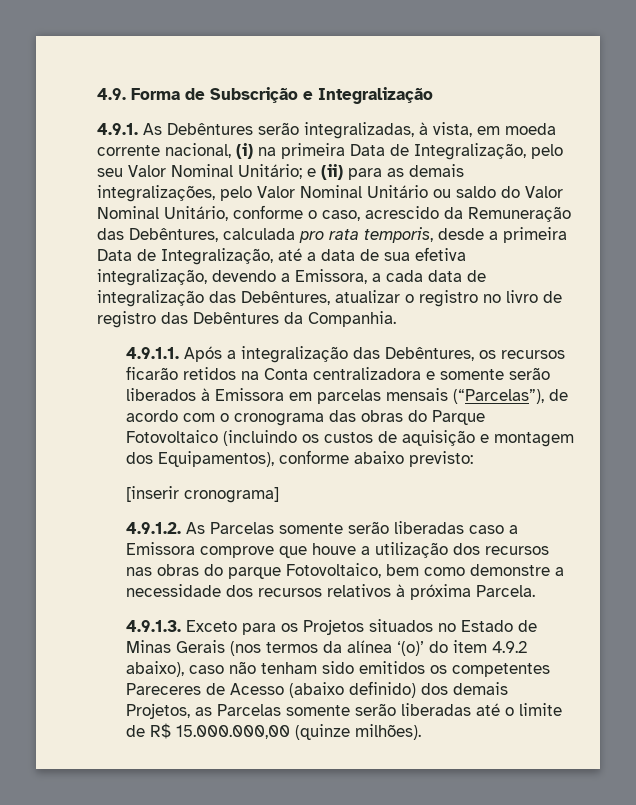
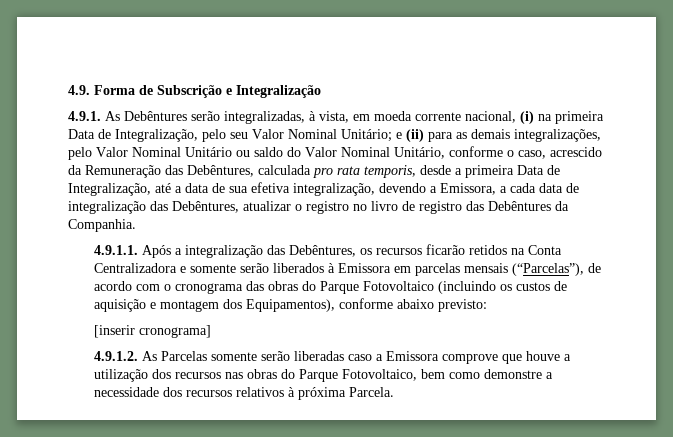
[313,367,422,380] centralizadora -> [94,263,178,273] Centralizadora
[228,567,282,579] parque -> [299,369,339,382] Parque
[126,619,538,635] [126,640,528,656] [126,661,551,677] [126,681,509,698] [126,703,563,719] [126,723,422,740] // 4.9.1.3. Exceto para os Projetos situados no Estado de Minas Gerais (nos termos da alínea ‘(o)’ do item 4.9.2 abaixo), caso não tenham sido emitidos os competentes Pareceres de Acesso (abaixo definido) dos demais Projetos, as Parcelas somente serão liberadas até o limite de R$ 15.000.000,00 (quinze milhões). -> (395, 392) none

